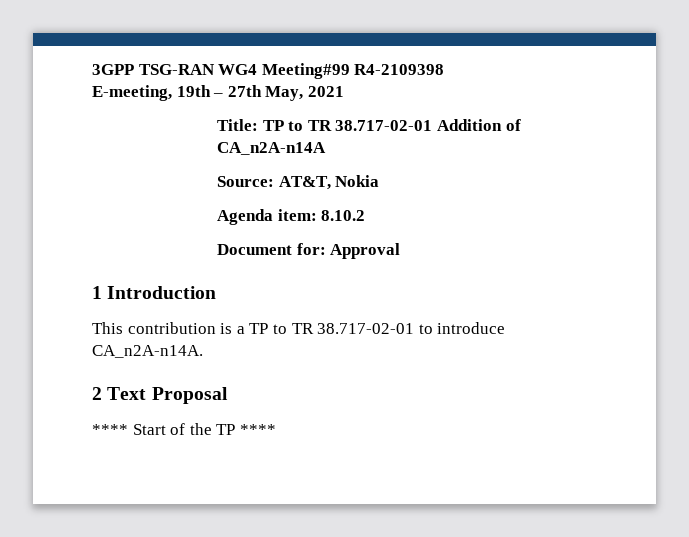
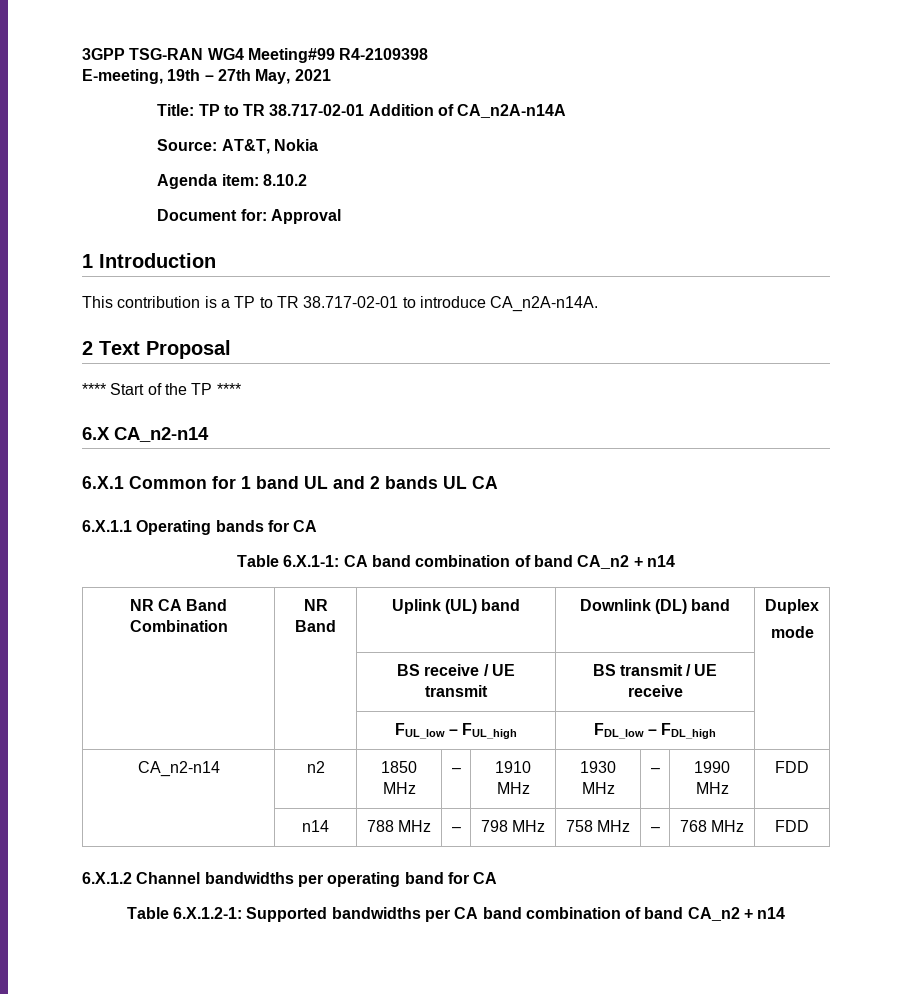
(276, 429) none -> [82,427,209,442] [82,476,498,489] [82,520,318,535] [237,555,675,569] [129,599,228,611] [129,620,228,632] [303,599,328,611] [295,620,336,632] [391,599,521,614] [579,599,731,614] [765,599,819,614] [770,626,814,638] [397,664,515,676] [425,685,489,697] [592,664,718,676] [627,685,683,697] [394,723,518,739] [593,723,717,739] [137,761,220,777] [306,761,325,773] [381,761,418,773] [382,782,416,794] [451,768,461,773] [495,761,531,773] [496,782,530,794] [580,761,616,773] [581,782,615,794] [650,768,660,773] [694,761,730,773] [695,782,729,794] [775,761,809,773] [302,820,329,832] [366,820,432,832] [451,827,461,832] [480,820,546,832] [565,820,631,832] [650,827,660,832] [679,820,745,832] [775,820,809,832] [82,872,498,887] [126,907,786,922] // 6.X CA_n2-n14 // 6.X.1 Common for 1 band UL and 2 bands UL CA // 6.X.1.1 Operating bands for CA // Table 6.X.1-1: CA band combination of band CA_n2 + n14 // NR CA Band Combination | NR Band | Uplink (UL) band | Downlink (DL) band | Duplex // mode // | | BS receive / UE transmit | BS transmit / UE receive | // | | FUL_low – FUL_high | FDL_low – FDL_high | // CA_n2-n14 | n2 | 1850 MHz | – | 1910 MHz | 1930 MHz | – | 1990 MHz | FDD // | n14 | 788 MHz | – | 798 MHz | 758 MHz | – | 768 MHz | FDD // 6.X.1.2 Channel bandwidths per operating band for CA // Table 6.X.1.2-1: Supported bandwidths per CA band combination of band CA_n2 + n14

